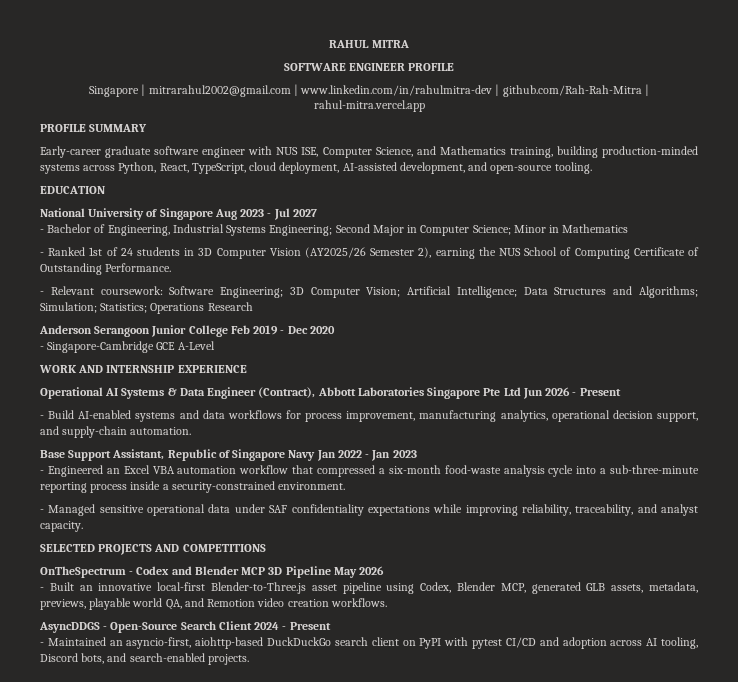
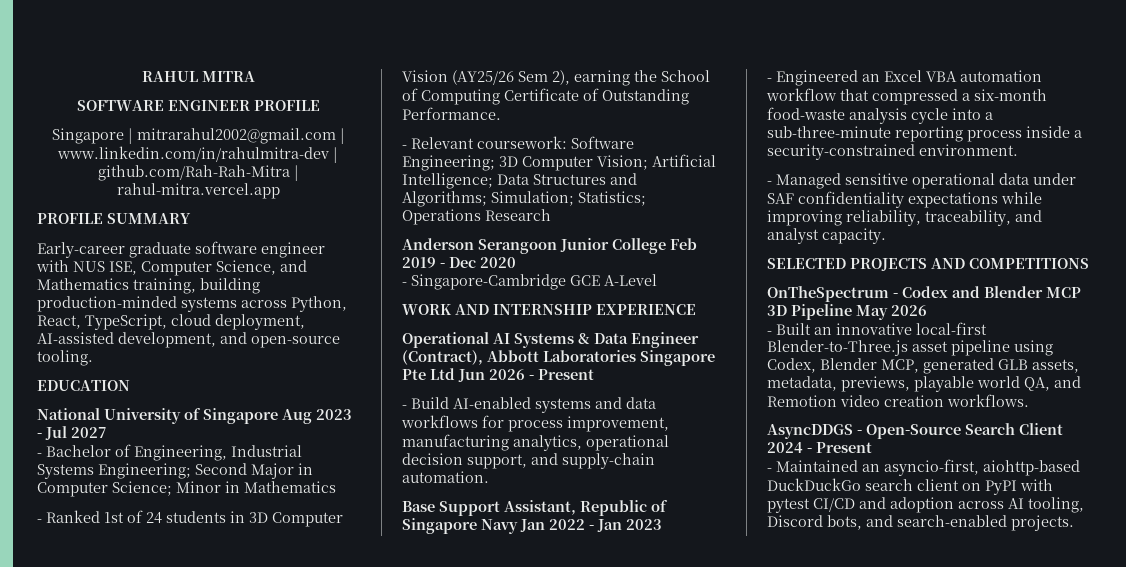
[304,247,415,258] (AY2025/26 Semester -> [452,70,548,85] (AY25/26 Sem
[498,248,521,256] NUS -> (657, 76) none

